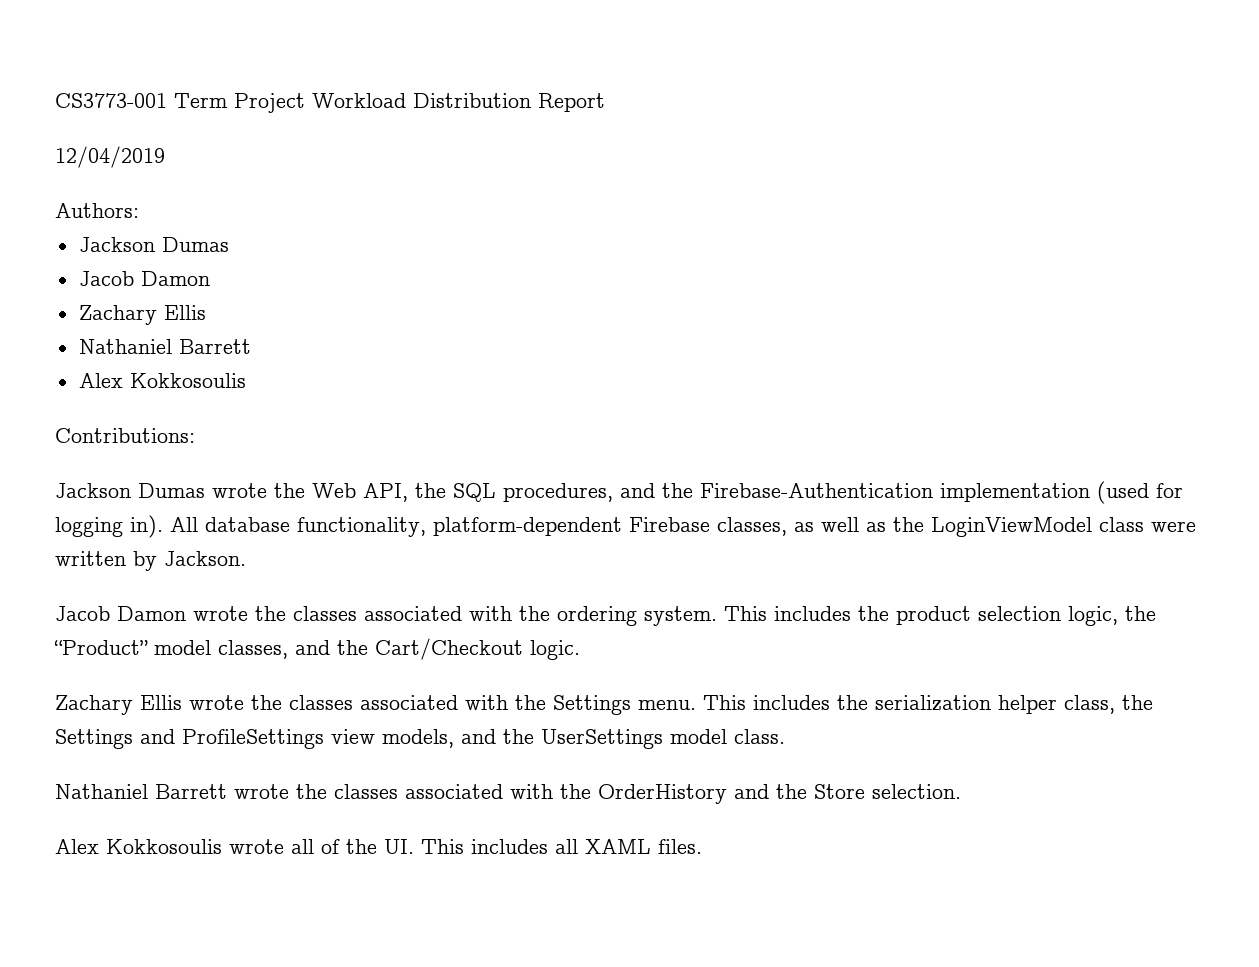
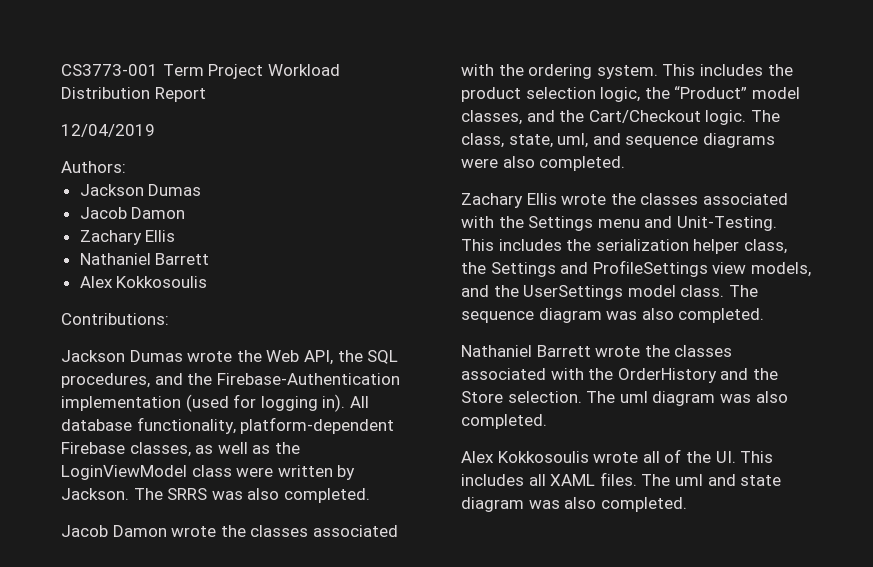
(246, 558) none -> [133,488,370,503] The SRRS was also completed.
(580, 650) none -> [750,110,780,122] [461,133,775,148] [461,156,626,171] The class, state, uml, and sequence diagrams were also completed.
[638,700,696,710] menu. -> [597,216,777,231] menu and Unit-Testing.
(785, 736) none -> [728,285,758,297] [461,308,765,323] The sequence diagram was also completed.
(961, 791) none -> [586,391,788,406] [461,414,547,429] The uml diagram was also completed.
(702, 846) none -> [641,474,782,486] [461,497,687,512] The uml and state diagram was also completed.

